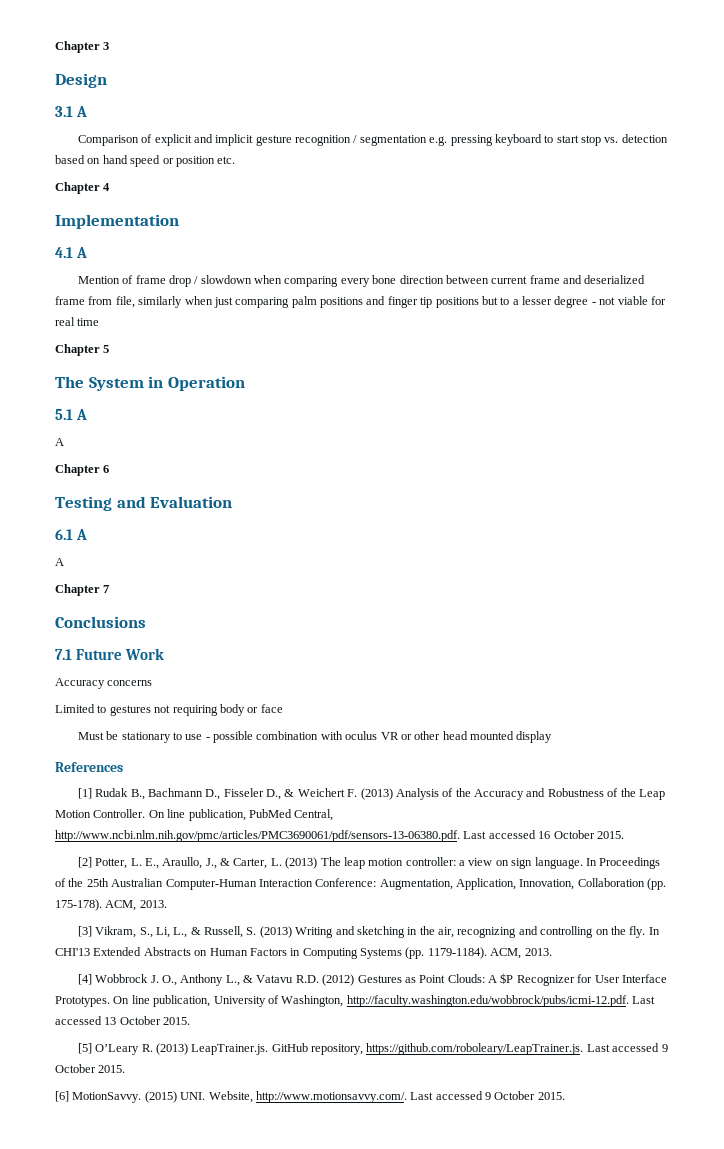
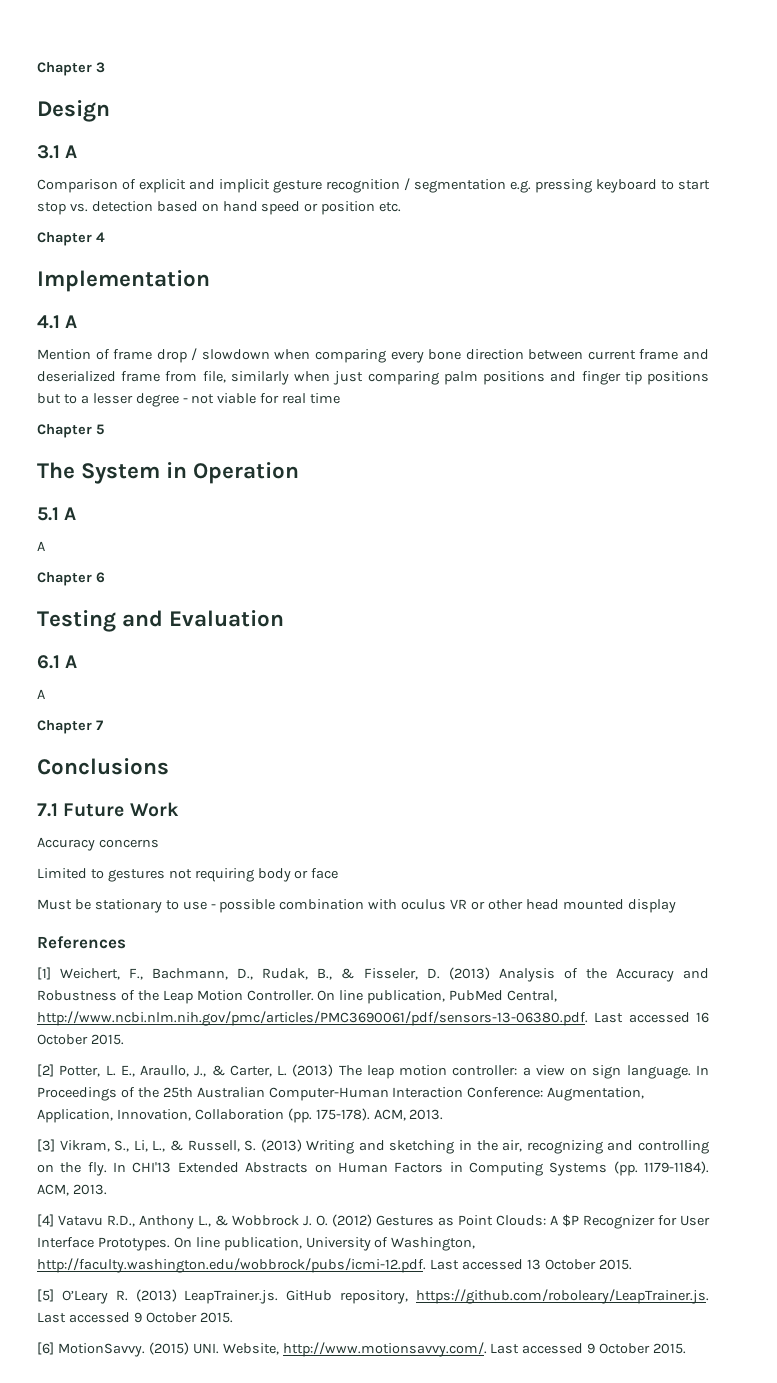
[95,788,358,800] Rudak B., Bachmann D., Fisseler D., & Weichert F. -> [60,968,440,980] Weichert, F., Bachmann, D., Rudak, B., & Fisseler, D.
[95,974,319,986] Wobbrock J. O., Anthony L., & Vatavu R.D. -> [58,1215,328,1229] Vatavu R.D., Anthony L., & Wobbrock J. O.

